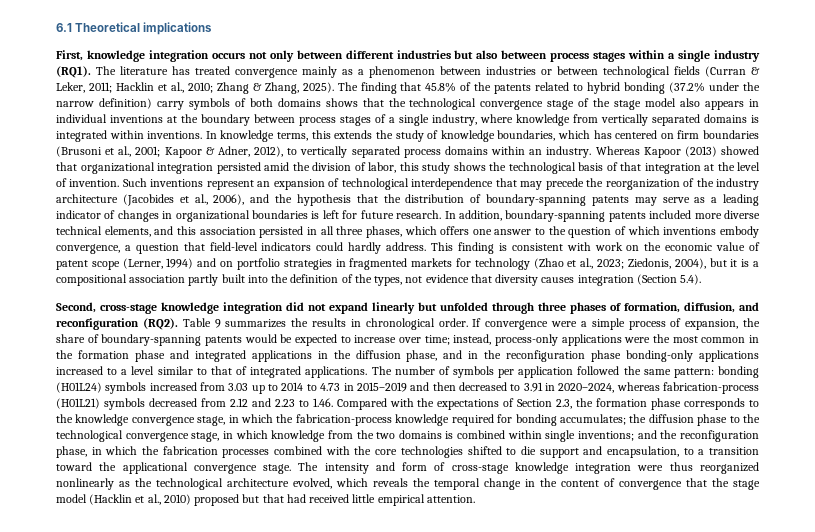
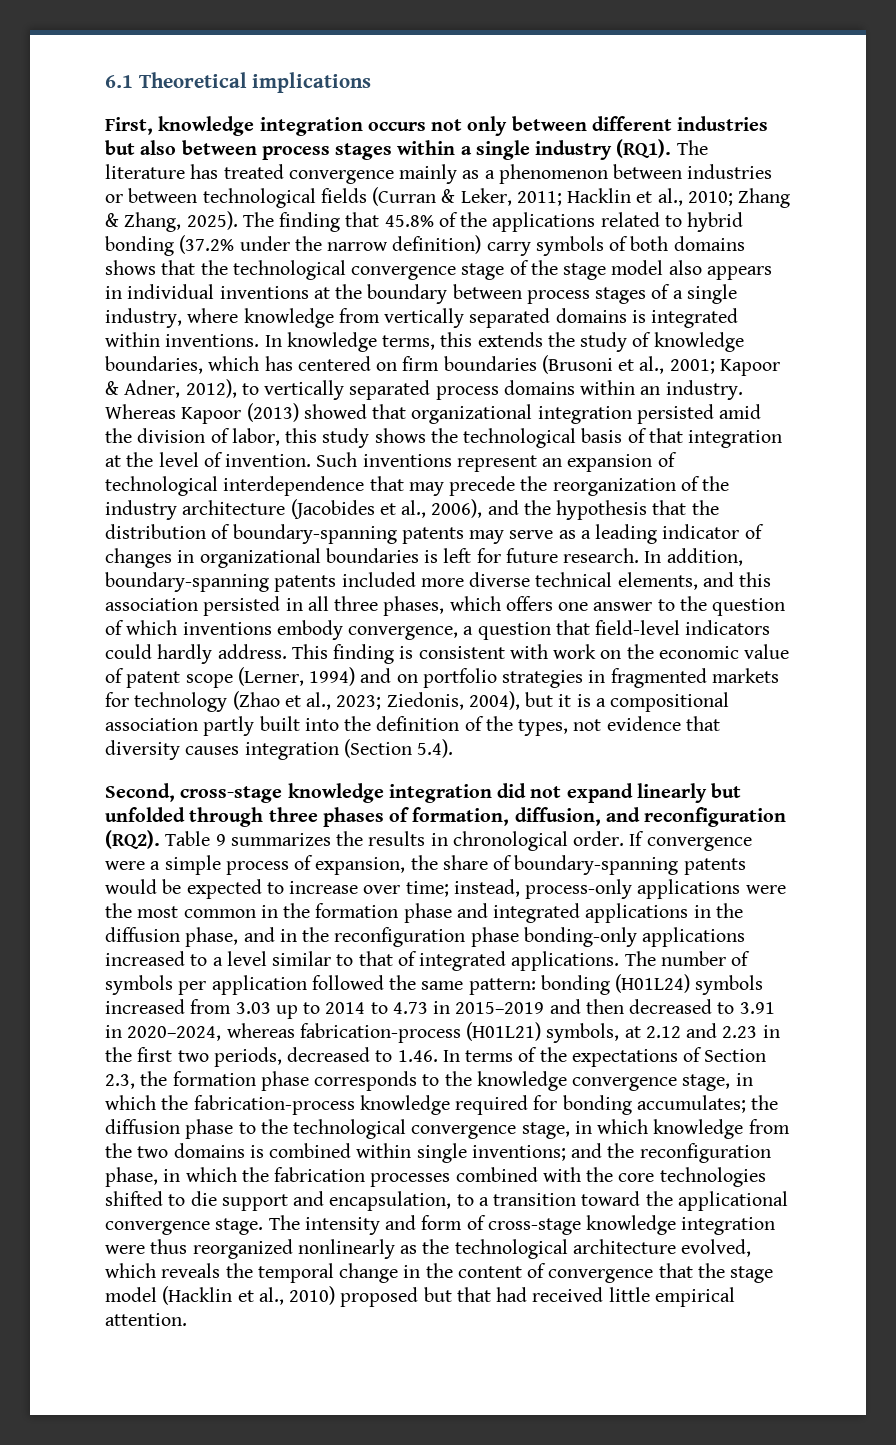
[494,84,532,94] patents -> [492,212,596,232] applications
[103,398,414,410] symbols decreased from 2.12 and 2.23 to 1.46. Compared with -> [546,1023,780,1043] [105,1047,538,1067] symbols, at 2.12 and 2.23 in the first two periods, decreased to 1.46. In terms of

